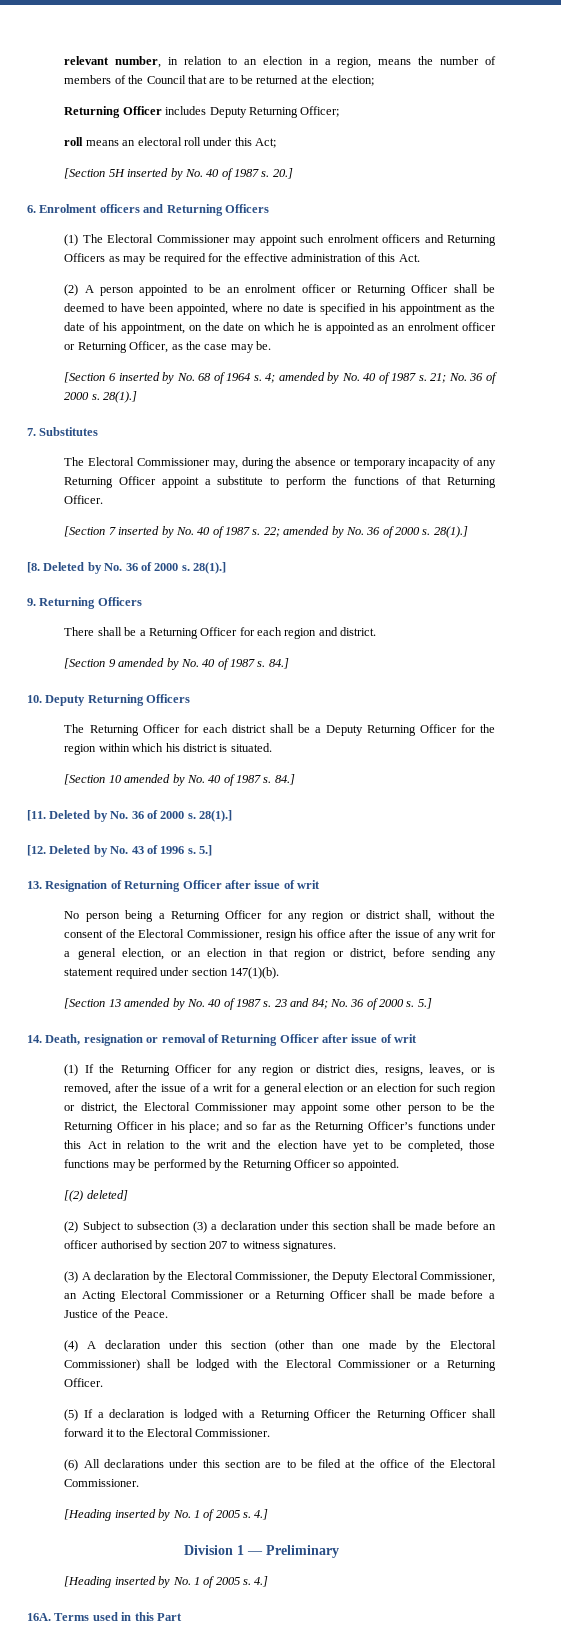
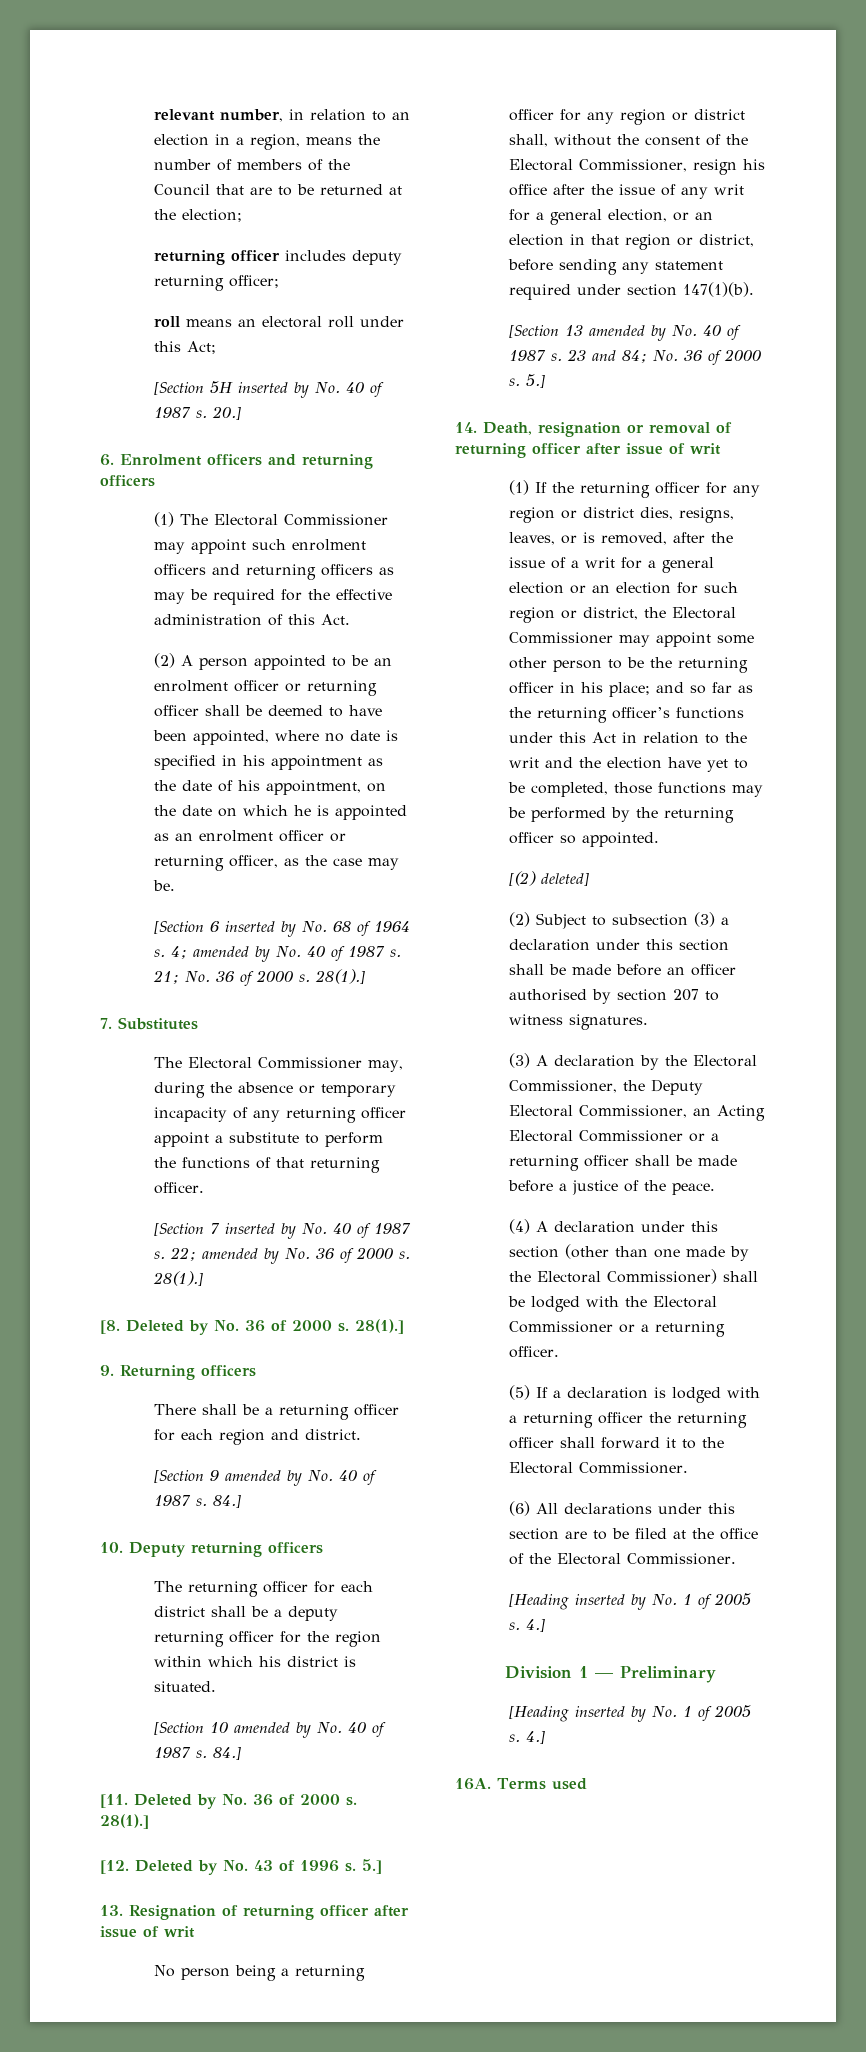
[64,106,340,118] Returning Officer includes Deputy Returning Officer; -> [154,250,403,265] [154,275,280,291] returning officer includes deputy returning officer;
[166,204,269,216] Returning Officers -> [302,454,373,469] [100,475,155,487] returning officers
[447,235,497,246] [64,253,106,262] Returning Officers -> [246,564,374,580] returning officers
[357,284,449,296] Returning Officer -> [307,680,378,696] [154,705,200,717] returning officer
[77,341,169,353] Returning Officer, -> [154,855,279,871] returning officer,
[64,476,157,488] Returning Officer -> [286,1107,407,1123] returning officer
[447,477,497,488] [64,495,104,504] Returning Officer. -> [310,1157,381,1173] [154,1182,205,1194] returning officer.
[97,597,142,606] Officers -> [201,1365,256,1377] officers
[148,627,238,639] Returning Officer -> [279,1404,400,1420] returning officer
[87,694,191,706] [64,724,180,736] Returning Officers // The Returning Officer -> [191,1542,323,1557] [154,1581,309,1597] returning officers // The returning officer
[325,724,457,736] Deputy Returning Officer -> [288,1606,339,1621] [154,1631,275,1647] deputy returning officer
[124,880,222,892] Returning Officer -> [243,1905,369,1920] returning officer
[170,910,263,922] Returning Officer -> [295,1965,366,1981] [509,109,555,121] returning officer
[221,1034,319,1046] Returning Officer -> [455,443,581,458] returning officer
[120,1064,213,1076] Returning Officer -> [580,482,701,498] returning officer
[64,1121,154,1133] Returning Officer -> [678,657,749,673] [509,682,555,694] returning officer
[315,1121,413,1133] Returning Officer’s -> [537,707,671,723] returning officer’s
[242,1159,332,1171] Returning Officer -> [664,807,735,823] [509,832,555,844] returning officer
[276,1290,367,1302] Returning Officer -> [509,1155,630,1171] returning officer
[64,1309,168,1318] Justice of the Peace. -> [572,1180,716,1195] justice of the peace.
[447,1360,497,1371] [64,1378,104,1387] Returning Officer. -> [655,1321,726,1337] [509,1346,560,1358] returning officer.
[260,1409,468,1421] Returning Officer the Returning Officer -> [523,1412,748,1428] [509,1437,555,1449] returning officer the returning officer
[121,1612,182,1621] in this Part -> (587, 1784) none

